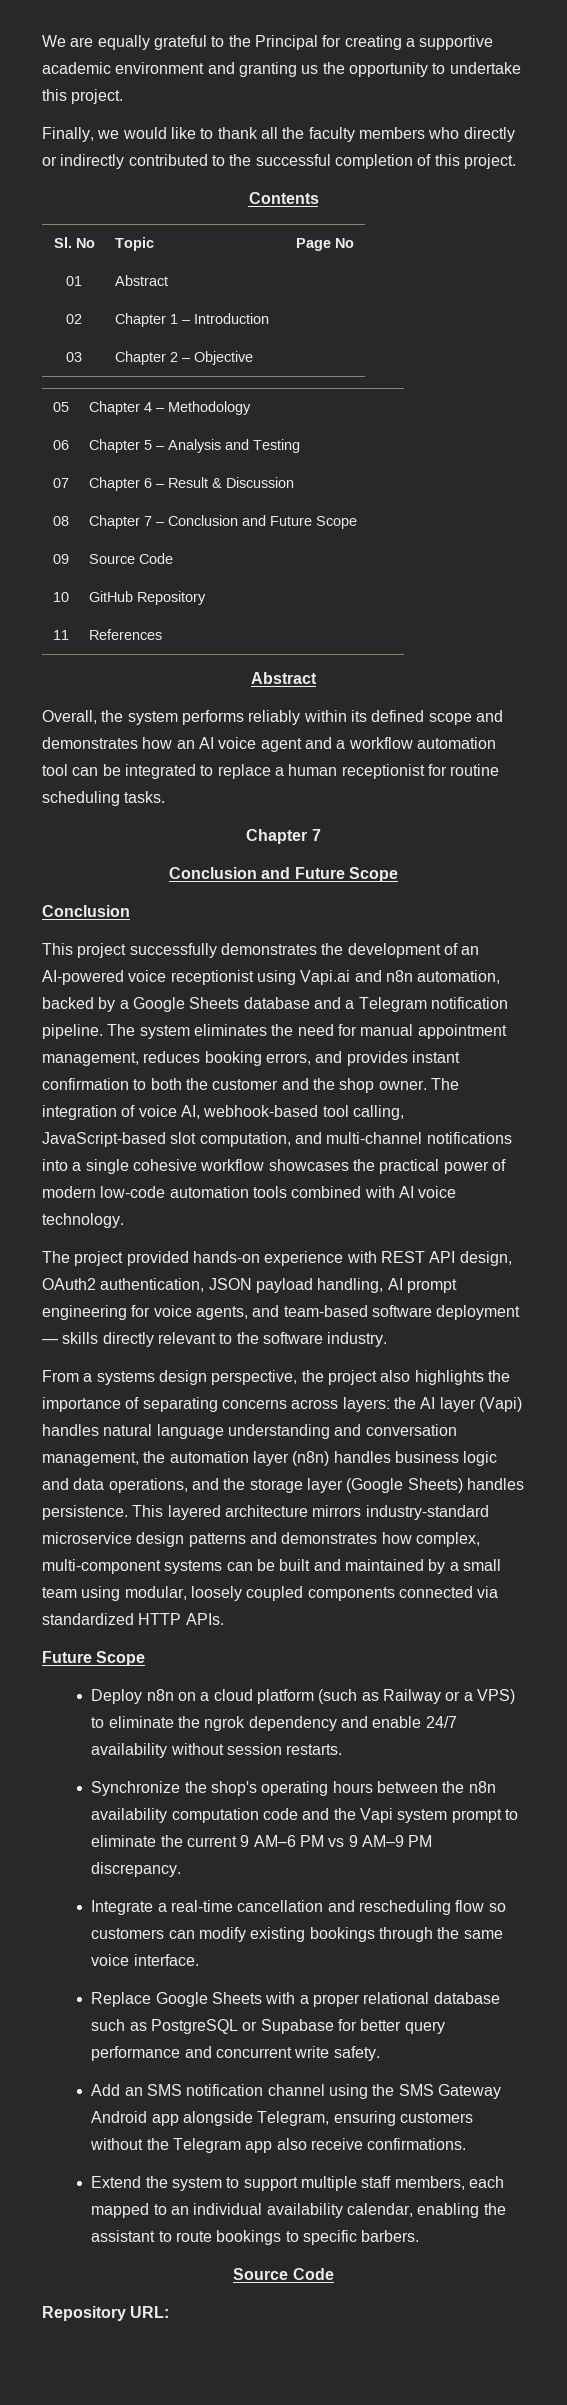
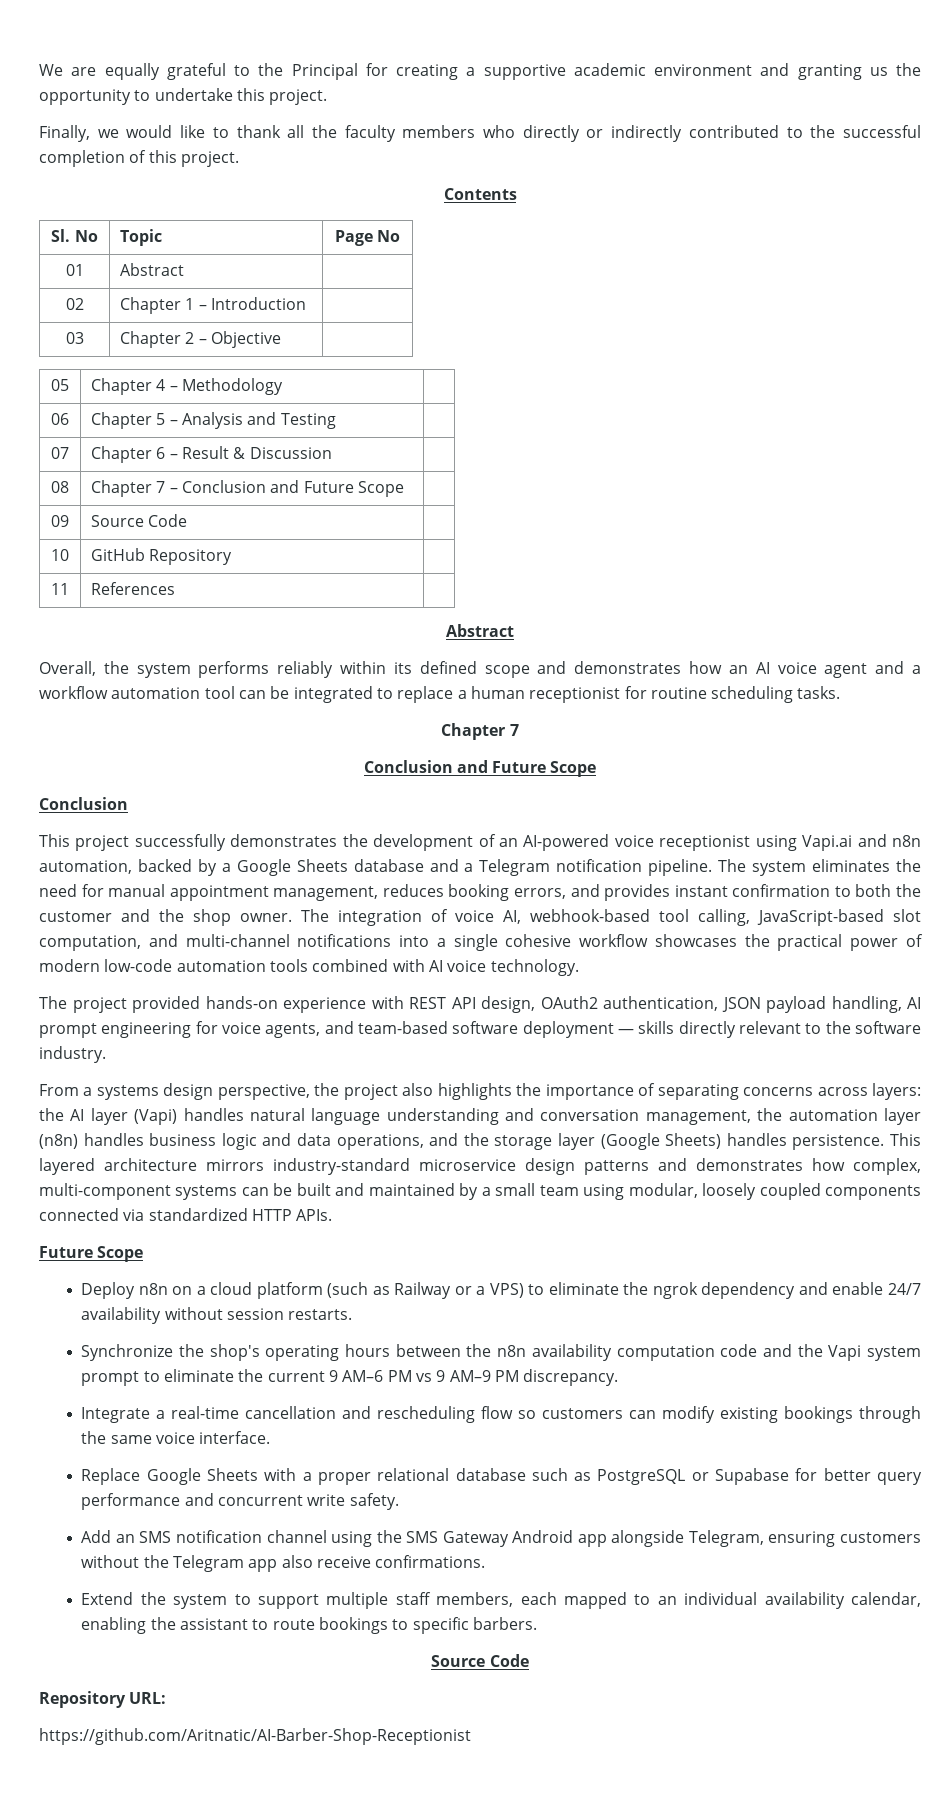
(170, 2312) none -> [39,1728,471,1745] // https://github.com/Aritnatic/AI-Barber-Shop-Receptionist

